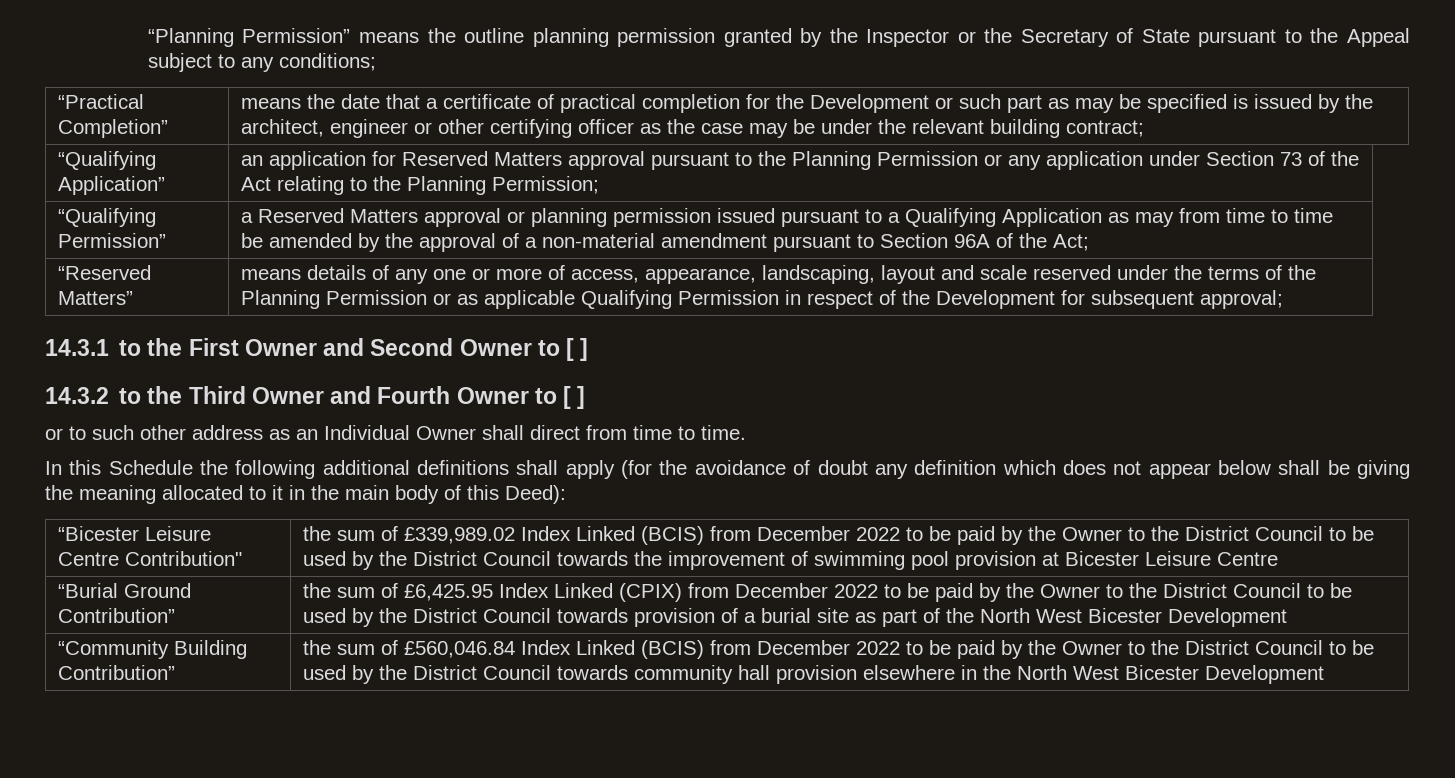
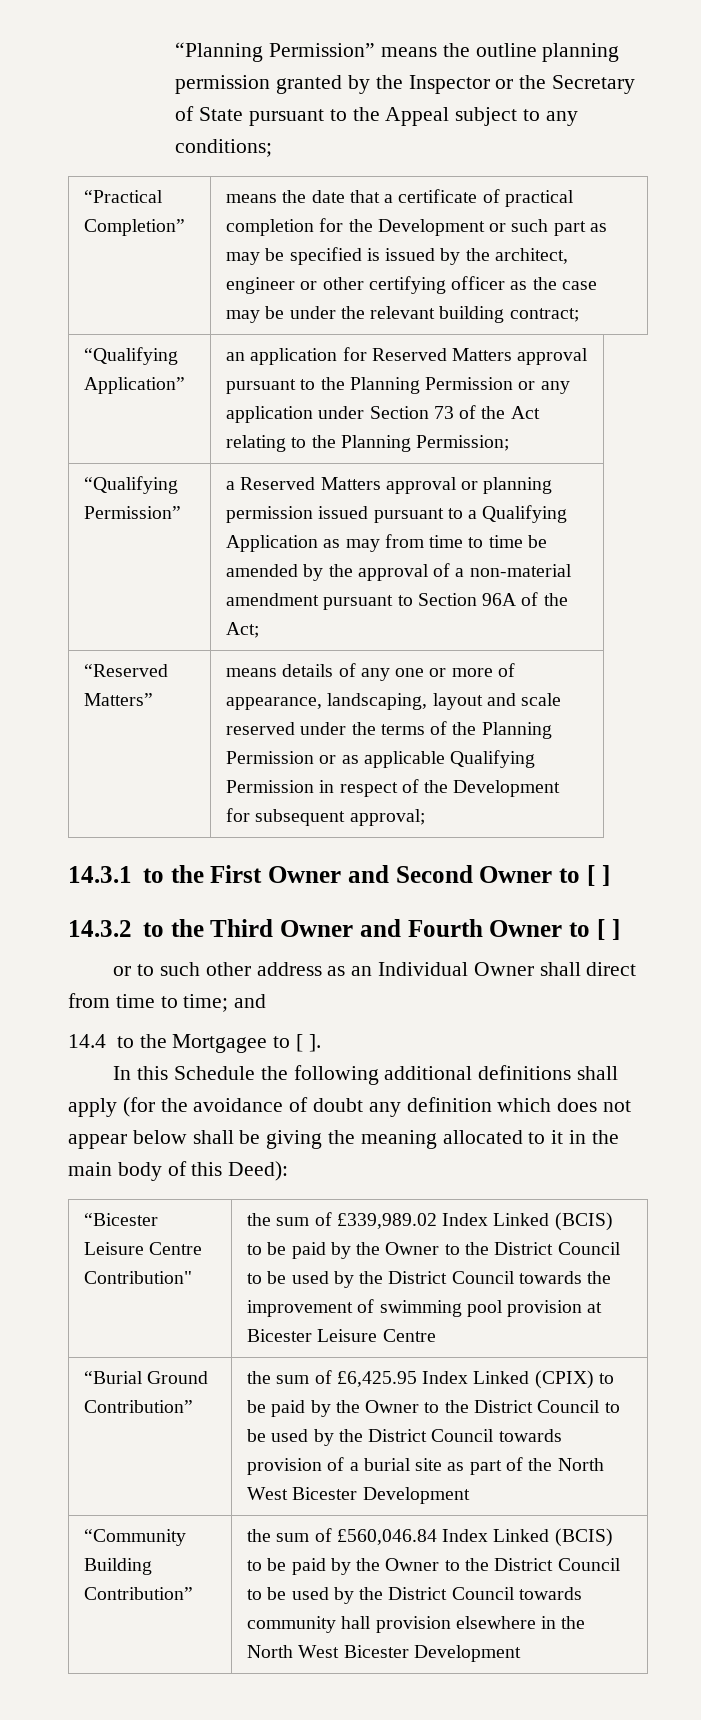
[571,269,640,283] access, -> (516, 670) none
[701,425,746,440] time. -> [183,994,267,1012] [68,1034,321,1053] time; and // 14.4 to the Mortgagee to [ ].
[710,526,901,541] from December 2022 -> (613, 1221) none
[688,583,879,598] from December 2022 -> (594, 1379) none
[710,640,901,655] from December 2022 -> (613, 1537) none

